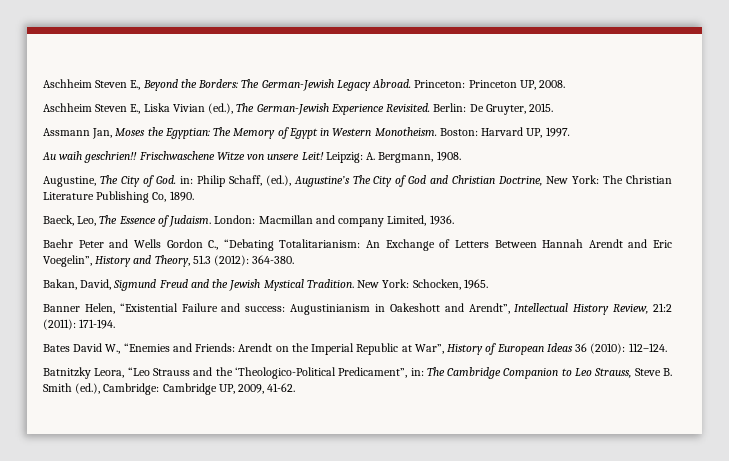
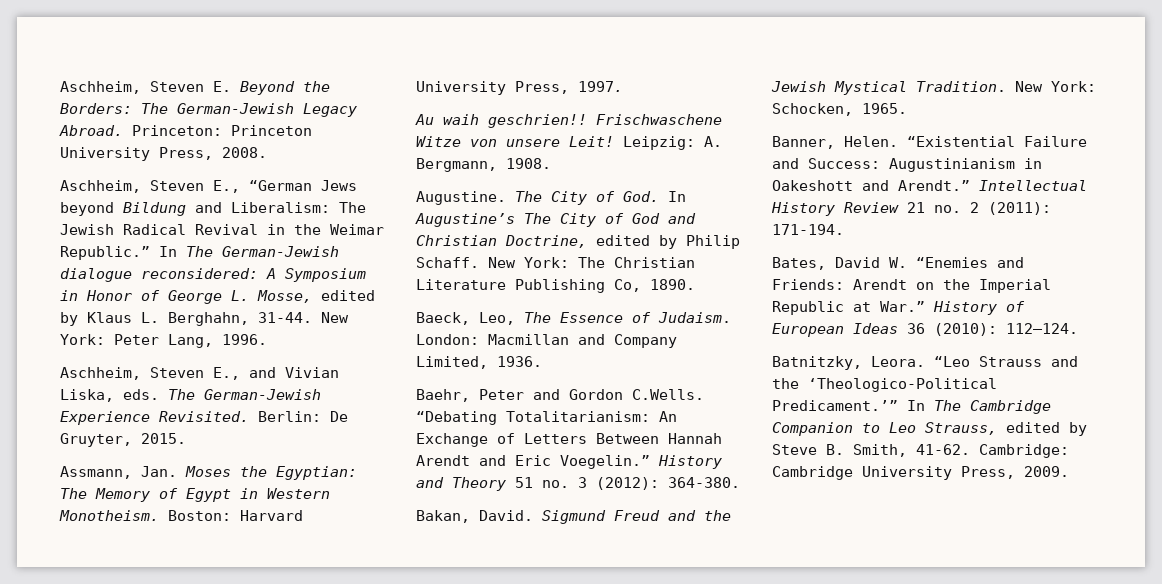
[43,79,141,90] Aschheim Steven E., -> [60,81,231,94] Aschheim, Steven E.
[519,80,536,90] UP, -> [60,147,213,161] University Press,
[43,103,234,114] Aschheim Steven E., Liska Vivian (ed.), -> [60,180,357,193] [60,202,366,216] [60,224,384,235] [60,246,339,260] [60,268,366,282] [60,290,375,304] [60,312,349,326] [60,334,267,348] [60,367,339,380] [60,389,159,402] Aschheim, Steven E., “German Jews beyond Bildung and Liberalism: The Jewish Radical Revival in the Weimar Republic.” In The German-Jewish dialogue reconsidered: A Symposium in Honor of George L. Mosse, edited by Klaus L. Berghahn, 31-44. New York: Peter Lang, 1996. // Aschheim, Steven E., and Vivian Liska, eds.
[43,128,113,139] Assmann Jan, -> [60,466,177,479] Assmann, Jan.
[526,128,543,138] UP, -> [416,81,569,95] University Press,
[43,176,96,187] Augustine, -> [416,191,506,205] Augustine.
[179,175,291,187] in: Philip Schaff, (ed.), -> [668,191,686,202] In
(543, 181) none -> [596,235,740,249] [416,257,479,268] edited by Philip Schaff.
[338,218,385,227] company -> [614,334,677,348] Company
[43,239,73,248] Baehr -> [416,389,470,402] Baehr,
[133,239,219,250] Wells Gordon C., -> [569,389,704,400] Gordon C.Wells.
[43,255,92,267] Voegelin”, -> [560,455,650,469] Voegelin.”
[154,255,211,267] Theory, 51.3 -> [452,477,587,491] Theory 51 no. 3
[80,279,112,290] David, -> [479,510,533,521] David.
[43,303,115,314] Banner Helen, -> [772,136,898,149] Banner, Helen.
[245,306,286,312] success: -> [808,158,880,169] Success:
[468,303,510,314] Arendt”, -> [898,180,970,191] Arendt.”
[613,303,672,314] Review, 21:2 -> [844,202,979,213] Review 21 no. 2
[43,343,121,354] Bates David W., -> [772,257,907,270] Bates, David W.
[414,344,444,354] War”, -> [880,301,925,312] War.”
[43,367,125,379] Batnitzky Leora, -> [772,356,925,370] Batnitzky, Leora.
[338,367,424,378] Predicament”, in: -> [772,400,925,411] Predicament.’” In
[634,368,672,376] [43,383,296,395] Steve B. Smith (ed.), Cambridge: Cambridge UP, 2009, 41-62. -> [1006,422,1087,436] [772,444,1069,458] [772,466,1069,480] edited by Steve B. Smith, 41-62. Cambridge: Cambridge University Press, 2009.

